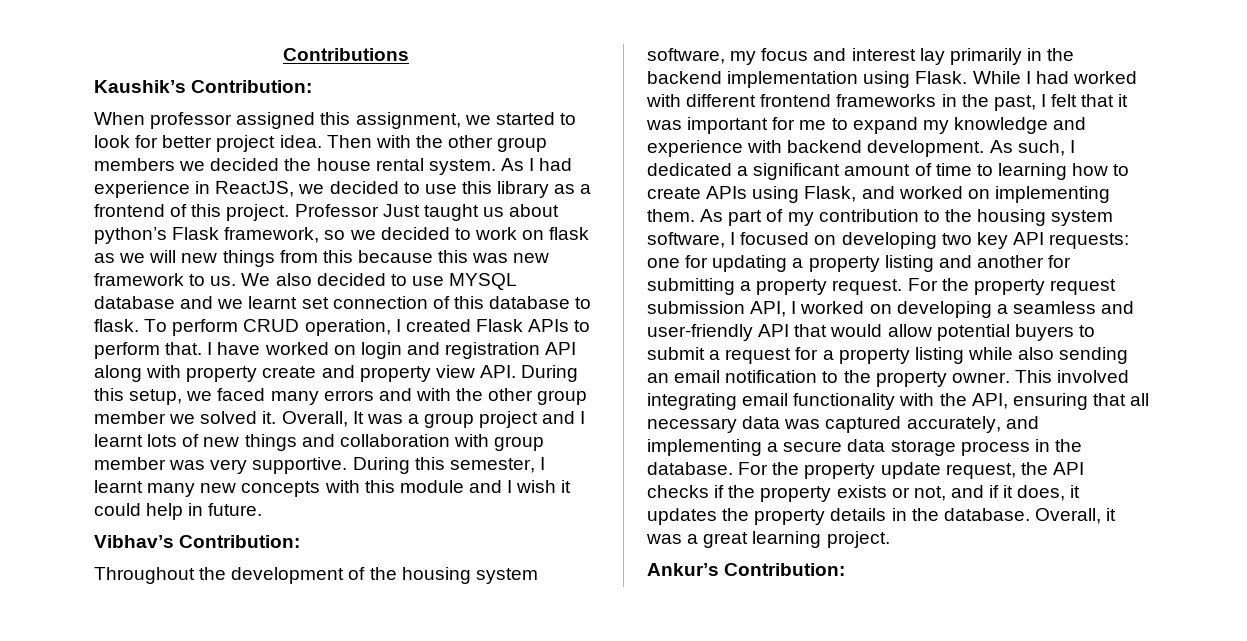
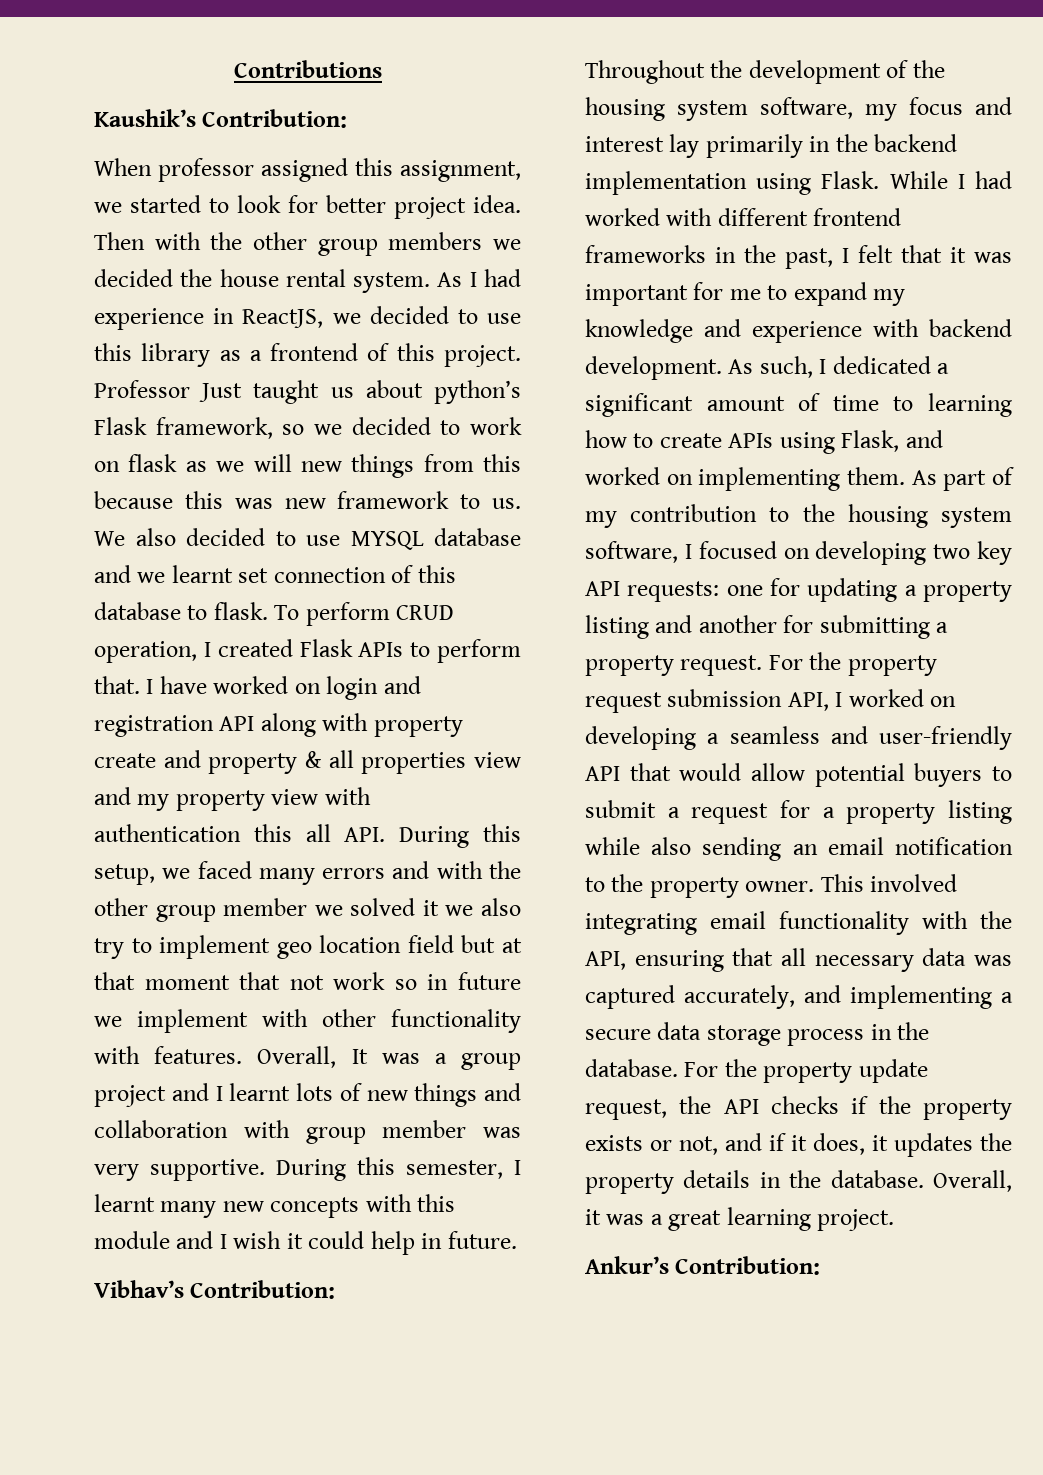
[435,365,475,378] view -> [305,750,521,774] [94,787,371,811] [94,824,331,842] & all properties view and my property view with authentication this all
[262,411,277,424] it. -> [422,898,521,916] [94,935,522,959] [94,972,521,990] [94,1009,521,1033] [94,1046,243,1064] it we also try to implement geo location field but at that moment that not work so in future we implement with other functionality with features.

